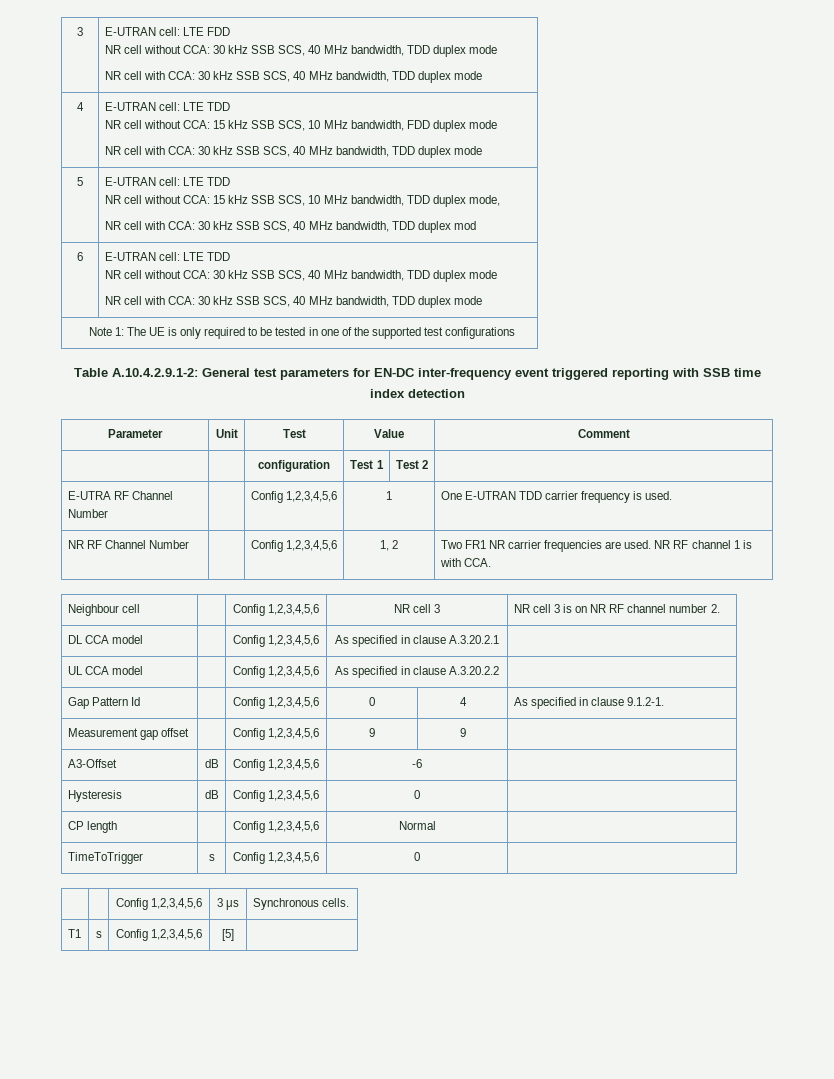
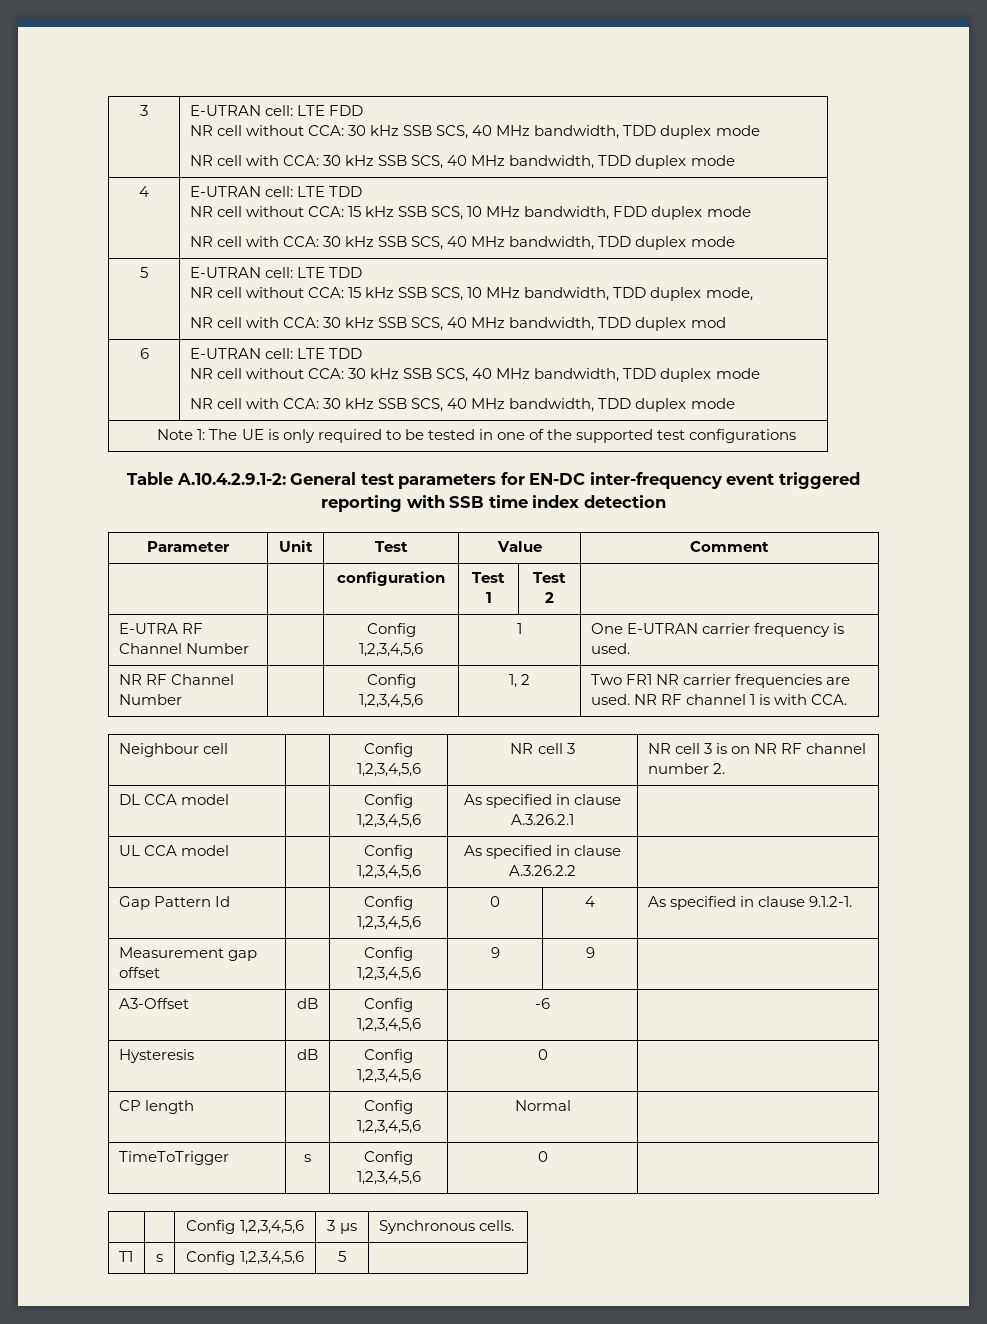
[518,491,542,500] TDD -> (698, 628) none
[448,635,499,644] A.3.20.2.1 -> [511,814,574,825] A.3.26.2.1
[448,666,499,675] A.3.20.2.2 -> [509,865,576,876] A.3.26.2.2
[222,929,234,941] [5] -> [338,1251,346,1262] 5

